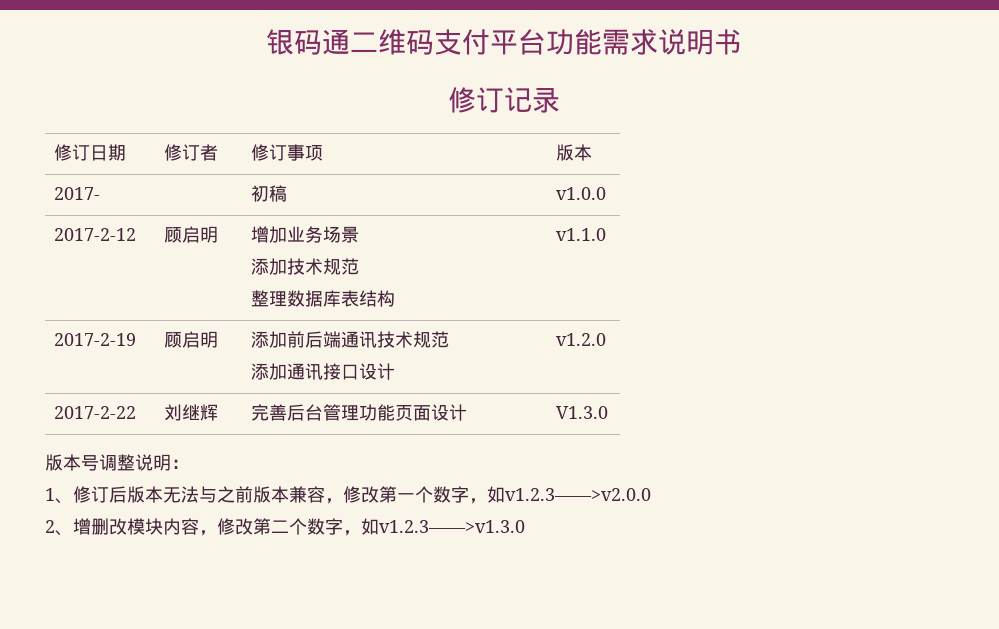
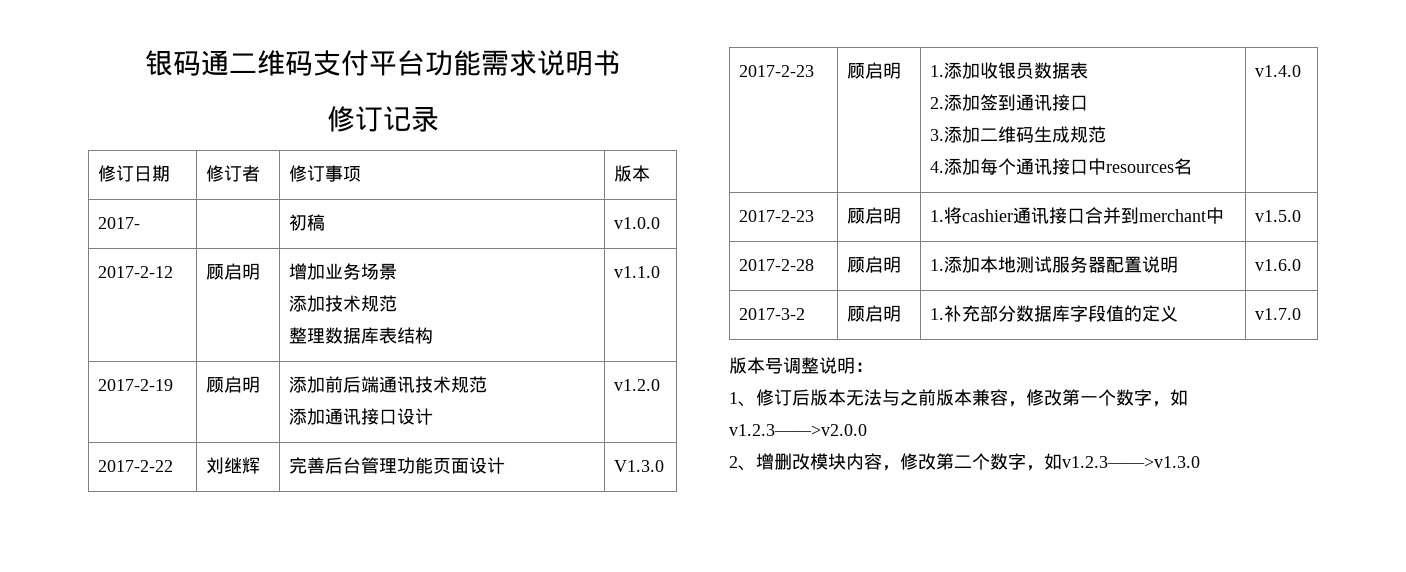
(609, 412) none -> [739,65,815,77] [847,62,902,79] [930,62,1089,79] [930,94,1089,111] [930,126,1107,143] [930,158,1193,175] [1255,65,1302,77] [739,210,815,222] [847,207,902,224] [930,207,1225,224] [1255,210,1302,222] [739,259,815,271] [847,256,902,273] [930,256,1179,273] [1255,259,1302,271] [739,308,806,320] [847,305,902,322] [930,305,1179,322] [1255,308,1302,320] // 2017-2-23 | 顾启明 | 1.添加收银员数据表 // 2.添加签到通讯接口 // 3.添加二维码生成规范 // 4.添加每个通讯接口中resources名 | v1.4.0 // 2017-2-23 | 顾启明 | 1.将cashier通讯接口合并到merchant中 | v1.5.0 // 2017-2-28 | 顾启明 | 1.添加本地测试服务器配置说明 | v1.6.0 // 2017-3-2 | 顾启明 | 1.补充部分数据库字段值的定义 | v1.7.0

